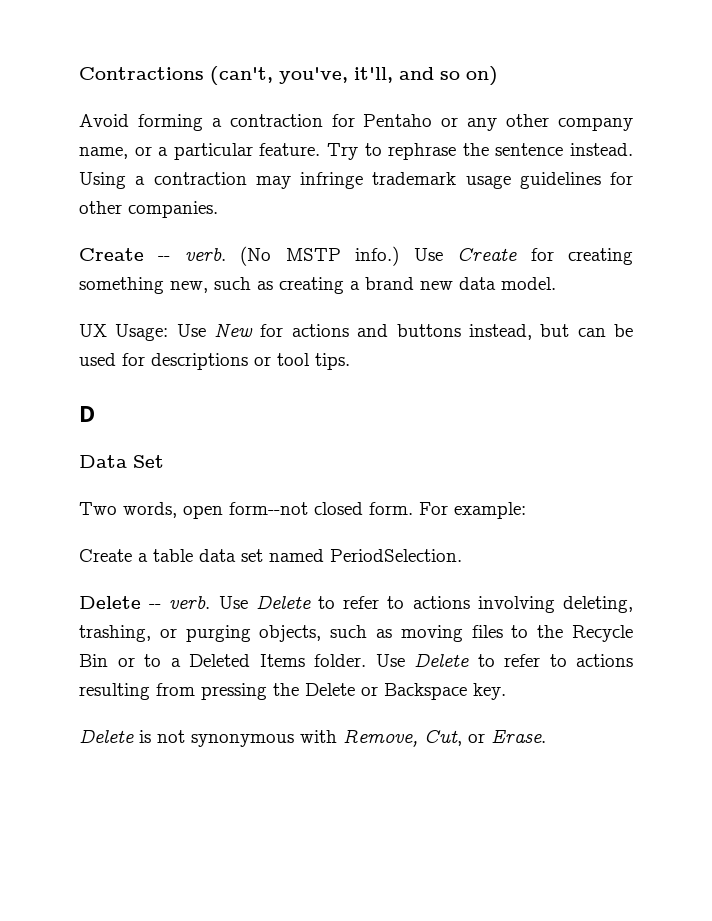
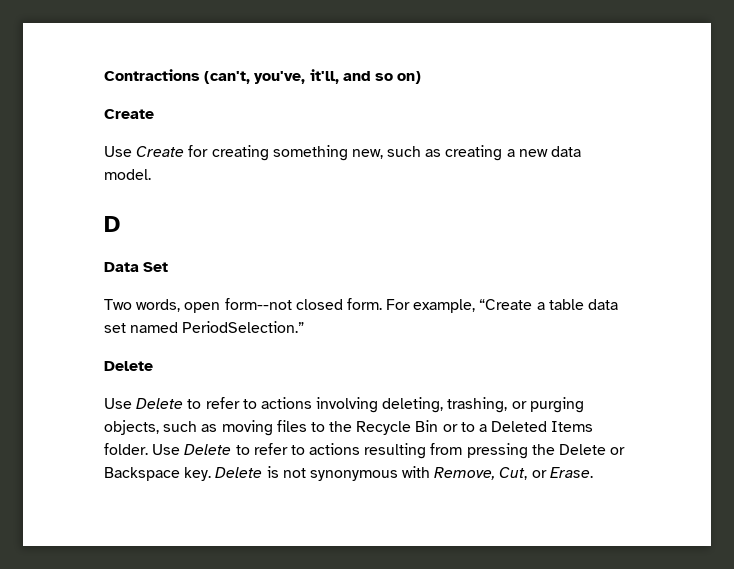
[79,114,634,131] [79,143,634,160] [79,172,633,189] [79,201,218,218] [79,246,400,266] Avoid forming a contraction for Pentaho or any other company name, or a particular feature. Try to rephrase the sentence instead. Using a contraction may infringe trademark usage guidelines for other companies. // Create -- verb. (No MSTP info.) -> [104,109,154,119] Create //
[365,277,414,290] brand -> (515, 153) none
[79,323,634,341] [79,353,350,370] // UX Usage: Use New for actions and buttons instead, but can be used for descriptions or tool tips. -> (151, 174) none
[454,502,526,519] [79,549,132,562] example: // Create -> [413,299,533,313] example, “Create
[330,549,462,562] [79,596,211,609] PeriodSelection. // Delete -- verb. -> [182,321,305,333] [104,361,153,371] PeriodSelection.” // Delete //
(506, 691) // -> (212, 474) none

